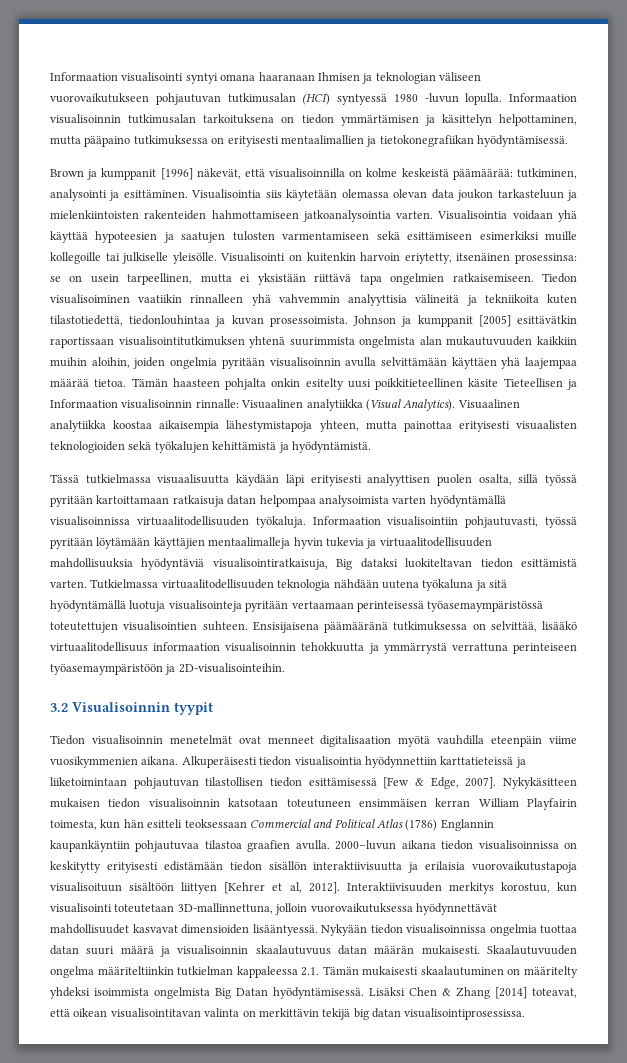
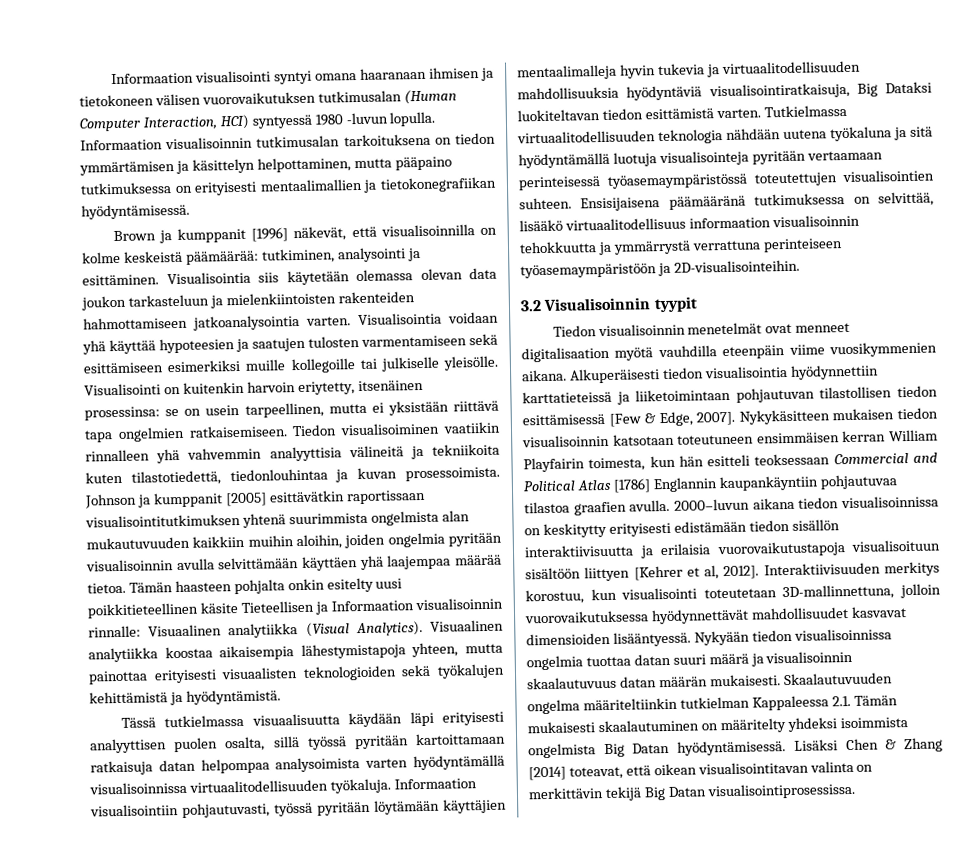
[317,72,481,84] [50,93,331,105] Ihmisen ja teknologian väliseen vuorovaikutukseen pohjautuvan tutkimusalan (HCI) -> [428,66,494,81] [79,89,457,107] [79,114,250,132] ihmisen ja tietokoneen välisen vuorovaikutuksen tutkimusalan (Human Computer Interaction, HCI)
[360,558,398,568] dataksi -> [885,81,932,94] Dataksi
[405,819,438,831] (1786) -> [612,478,651,493] [1786]
[236,966,298,978] kappaleessa -> [751,695,829,711] Kappaleessa
[353,1008,401,1020] big datan -> [643,786,707,801] Big Datan

